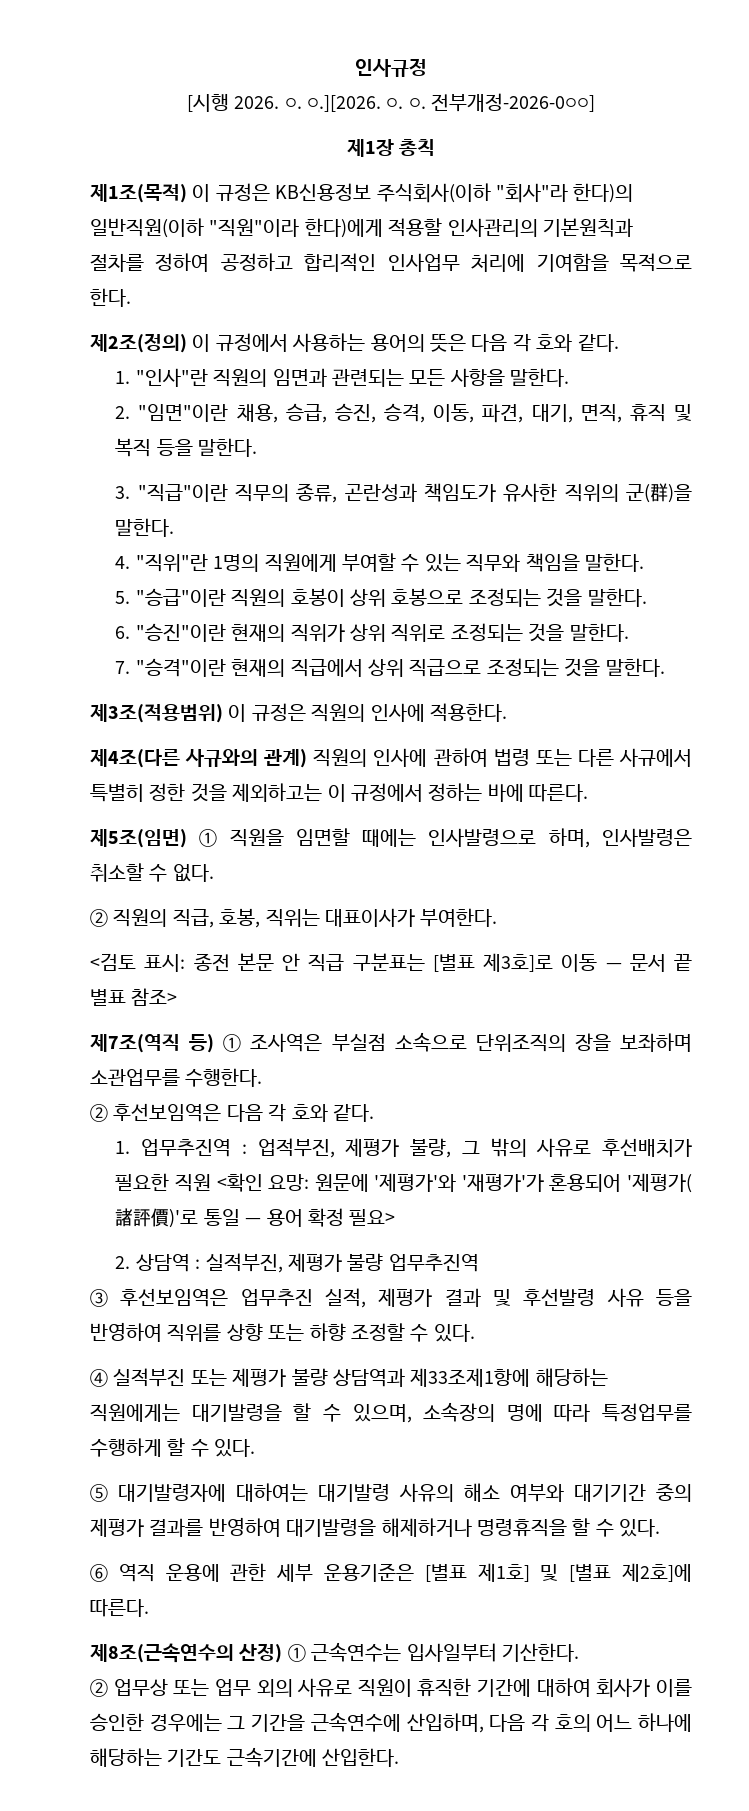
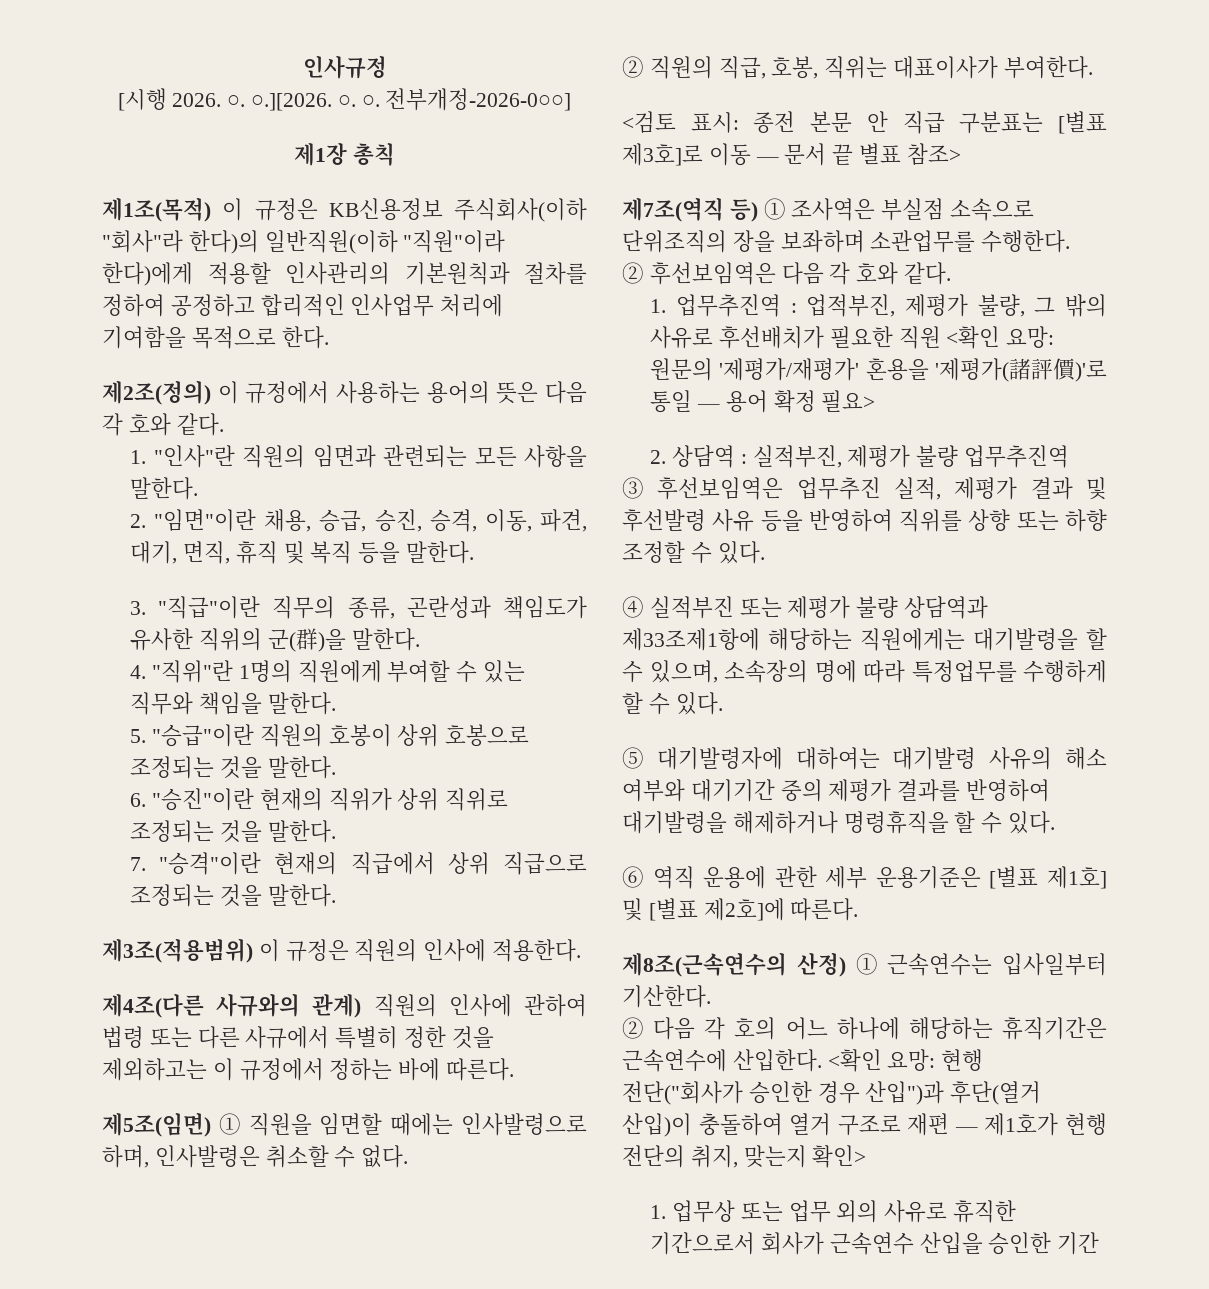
[314,1173,622,1192] 원문에 '제평가'와 '재평가'가 혼용되어 -> [650,358,929,381] 원문의 '제평가/재평가' 혼용을
[113,1678,692,1698] [90,1712,484,1733] 업무상 또는 업무 외의 사유로 직원이 휴직한 기간에 대하여 회사가 이를 승인한 경우에는 그 기간을 근속연수에 산입하며, -> (644, 1028) none
[167,1747,400,1767] 기간도 근속기간에 산입한다. -> [1002,1017,1107,1040] [622,1049,984,1072] [622,1081,1042,1105] [622,1113,1107,1137] [622,1145,867,1168] [650,1200,1016,1223] [650,1232,1100,1255] 휴직기간은 근속연수에 산입한다. <확인 요망: 현행 전단("회사가 승인한 경우 산입")과 후단(열거 산입)이 충돌하여 열거 구조로 재편 — 제1호가 현행 전단의 취지, 맞는지 확인> // 1. 업무상 또는 업무 외의 사유로 휴직한 기간으로서 회사가 근속연수 산입을 승인한 기간

